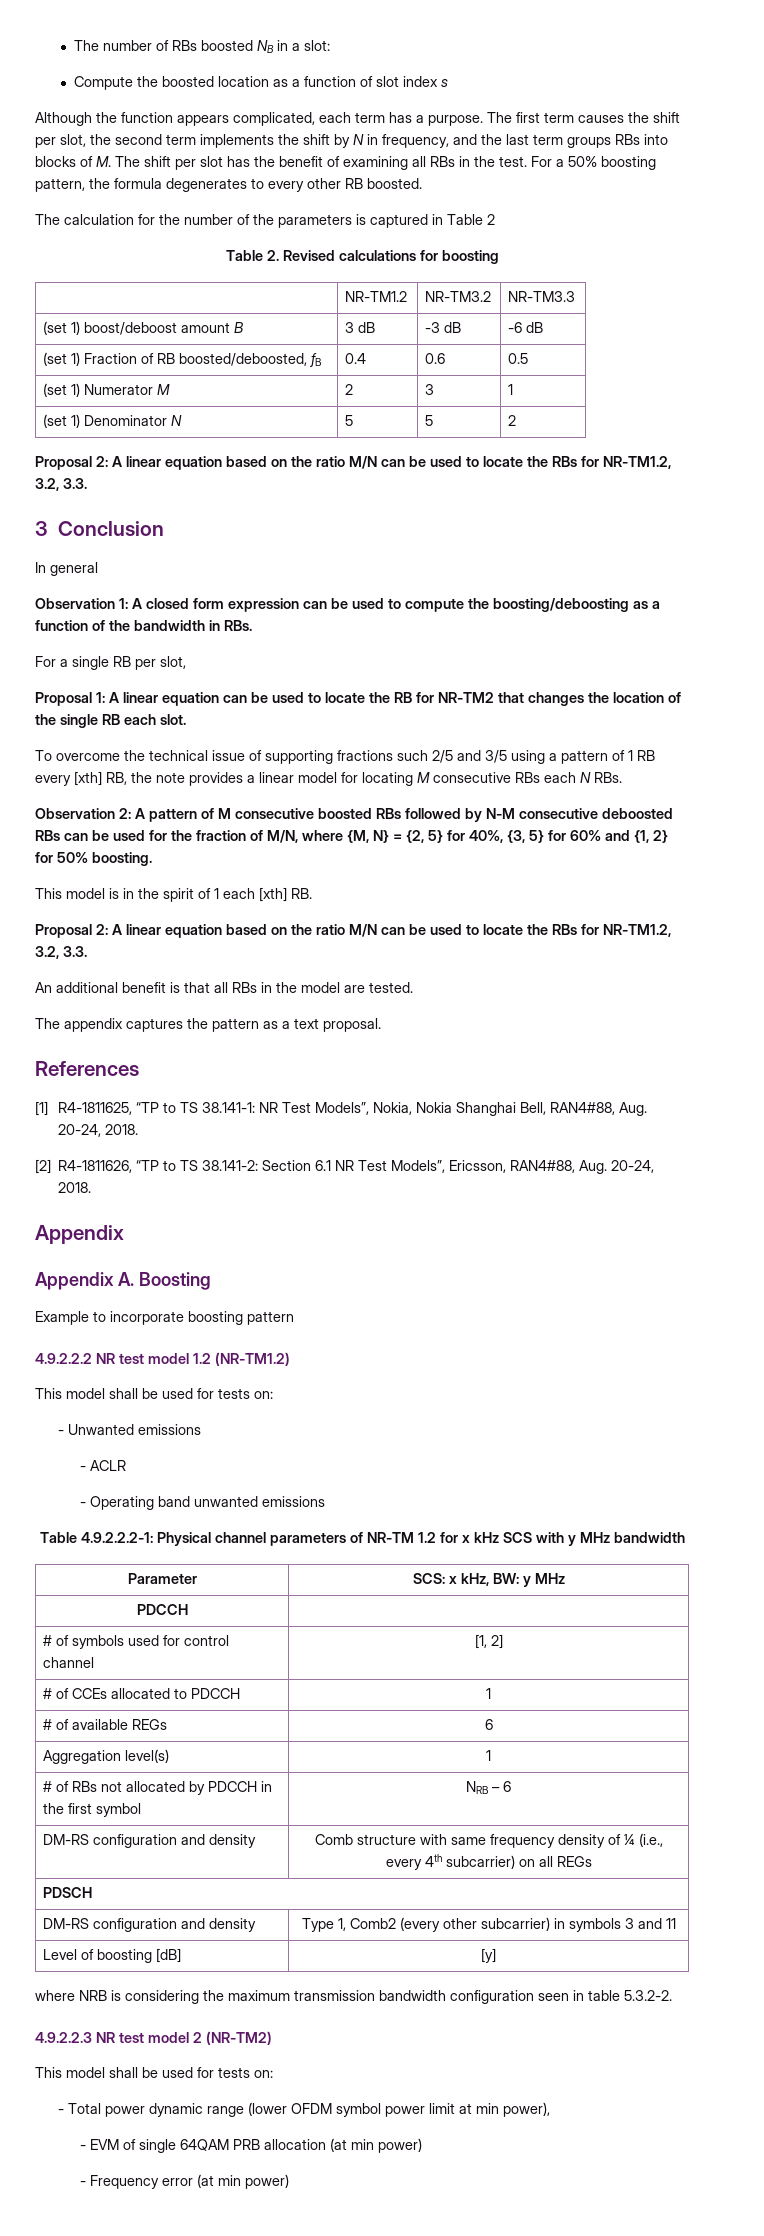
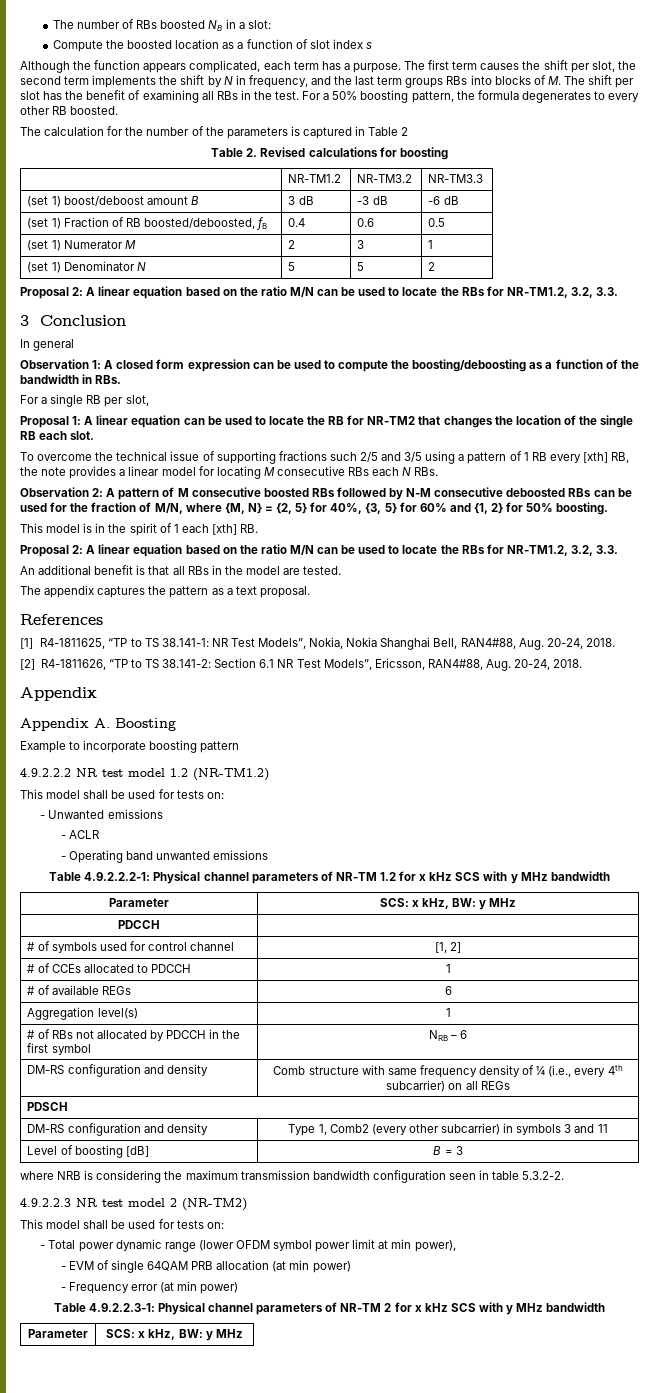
[481,1948,496,1963] [y] -> [433,1146,463,1155] B = 3
(290, 2181) none -> [53,1302,606,1315] [28,1329,88,1338] [106,1329,243,1341] // Table 4.9.2.2.3-1: Physical channel parameters of NR-TM 2 for x kHz SCS with y MHz bandwidth // Parameter | SCS: x kHz, BW: y MHz

